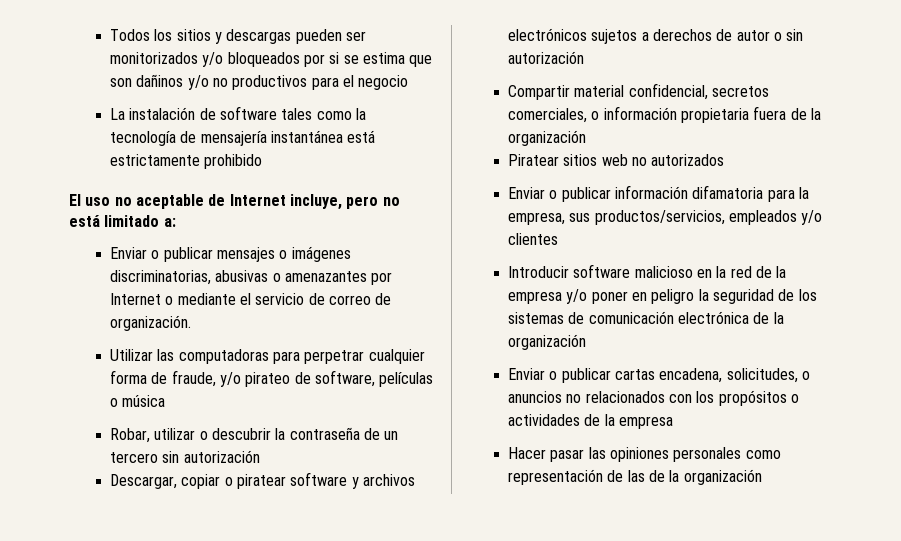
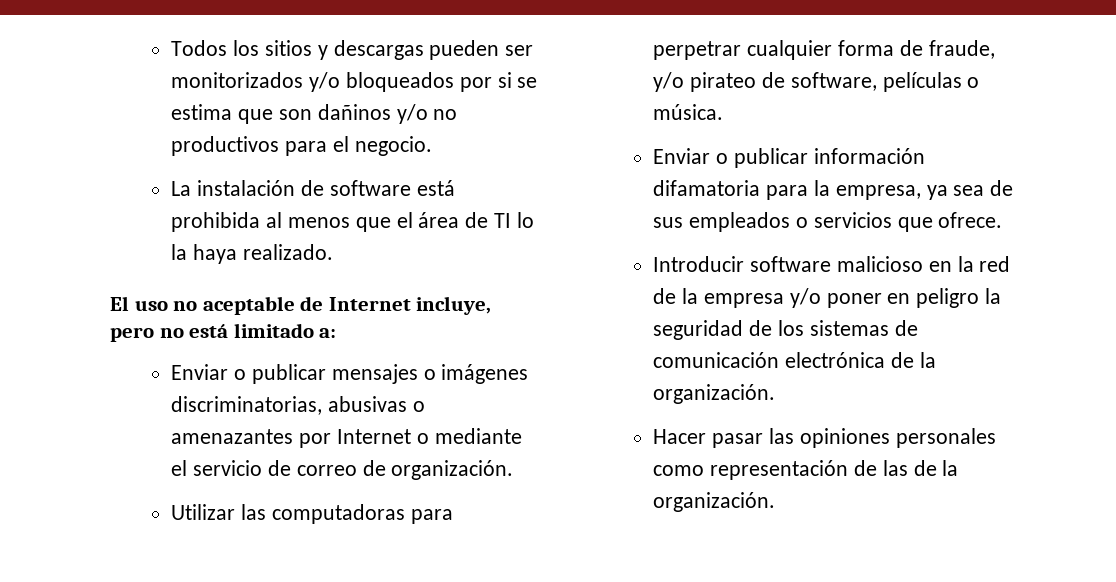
[358,75,409,90] negocio -> [354,136,432,156] negocio.
[281,108,366,120] [109,130,376,146] [109,154,263,169] tales como la tecnología de mensajería instantánea está estrictamente prohibido -> [416,180,455,196] [171,212,534,232] [171,244,334,264] está prohibida al menos que el área de TI lo la haya realizado.
[122,395,166,407] [109,427,399,443] [109,450,260,463] [109,472,415,489] [507,28,804,44] [507,51,584,64] [507,83,769,100] [507,106,821,123] [507,130,586,146] [507,154,725,166] música // Robar, utilizar o descubrir la contraseña de un tercero sin autorización // Descargar, copiar o piratear software y archivos electrónicos sujetos a derechos de autor o sin autorización // Compartir material confidencial, secretos comerciales, o información propietaria fuera de la organización // Piratear sitios web no autorizados -> [653,104,724,120] música.
[569,210,823,225] [507,233,558,245] sus productos/servicios, empleados y/o clientes -> [926,180,1014,200] [653,212,1003,232] ya sea de sus empleados o servicios que ofrece.
[507,334,586,350] [507,368,810,383] [507,390,799,406] [507,414,673,429] organización // Enviar o publicar cartas encadena, solicitudes, o anuncios no relacionados con los propósitos o actividades de la empresa -> [653,384,776,404] organización.
[683,469,762,485] organización -> [653,492,776,512] organización.

